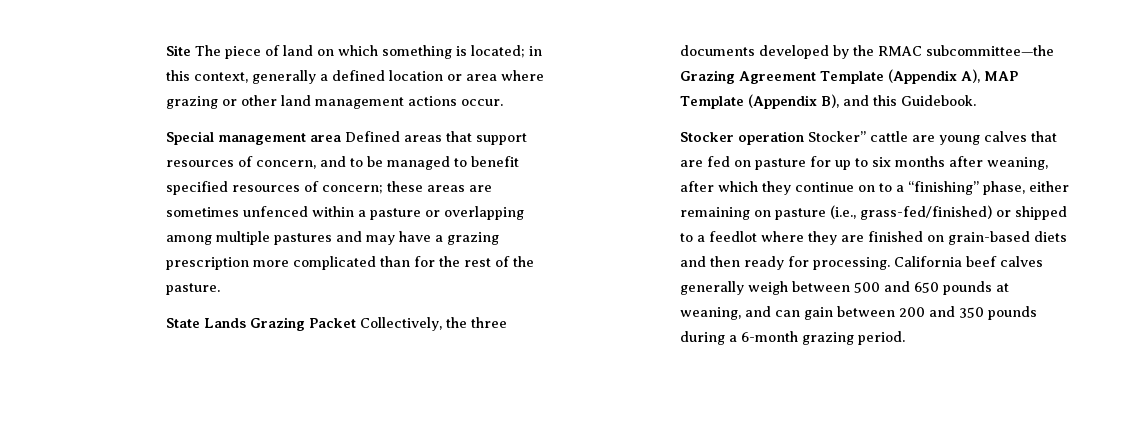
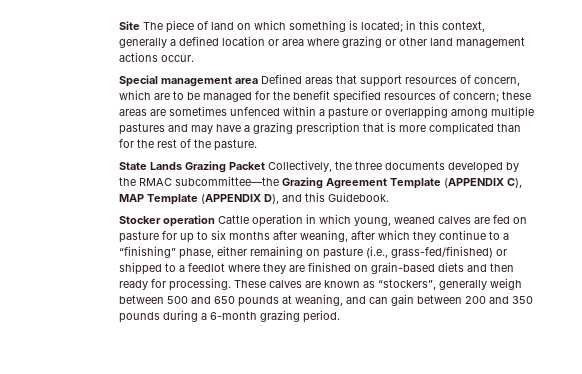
[320,156,347,167] and -> [119,90,171,100] which are
[454,158,468,167] to -> [255,91,291,100] for the
(250, 263) none -> [363,122,397,132] that is
[888,69,1019,84] [680,94,840,109] (Appendix A), MAP Template (Appendix B), -> [444,178,523,188] [119,194,280,205] (APPENDIX C), MAP Template (APPENDIX D),
[808,131,1058,145] Stocker” cattle are young calves that -> [218,214,472,227] Cattle operation in which young, weaned calves
[858,185,876,192] on -> (487, 235) none
[894,256,1044,267] California beef calves -> [234,279,437,290] These calves are known as “stockers”,

